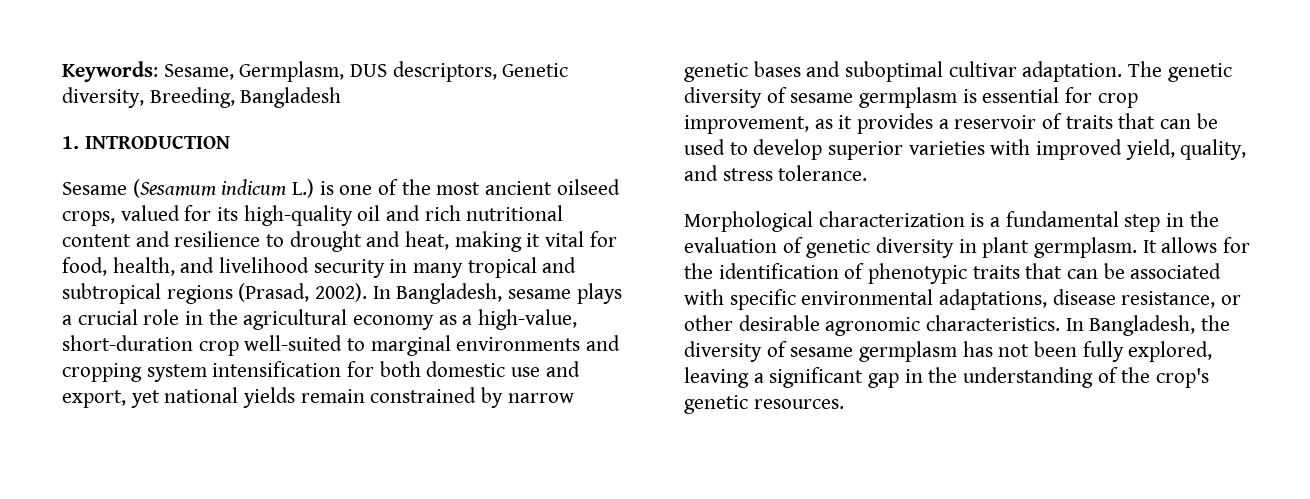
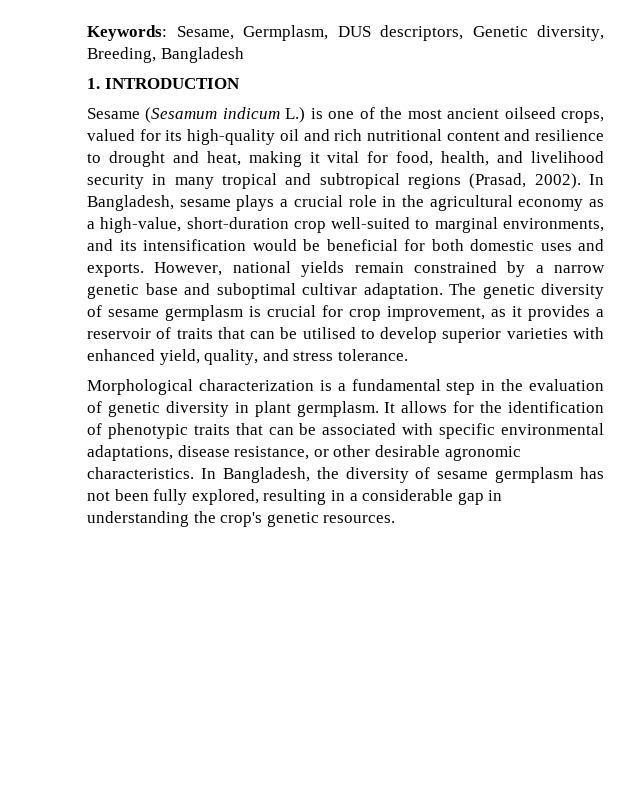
[456,335,621,351] [62,361,580,382] [62,390,160,408] environments and cropping system intensification for both domestic use and export, yet -> [502,218,604,232] [87,239,604,251] [87,262,223,277] environments, and its intensification would be beneficial for both domestic uses and exports. However,
(504, 397) none -> [535,265,544,273] a
[753,61,801,77] bases -> [145,283,178,295] base
[982,87,1060,103] essential -> [267,305,316,317] crucial
[684,139,725,155] used -> [302,327,356,339] utilised
[1036,139,1123,160] improved -> [87,349,155,361] enhanced
[684,367,1118,388] leaving a significant gap in the understanding of -> [263,489,503,505] [87,511,189,527] resulting in a considerable gap in understanding

